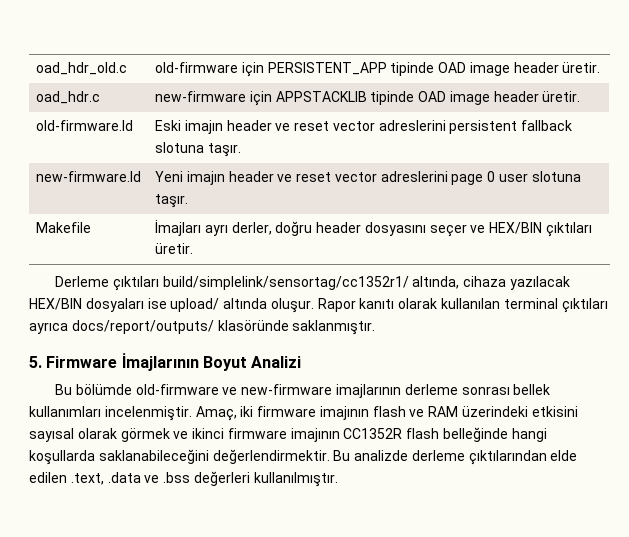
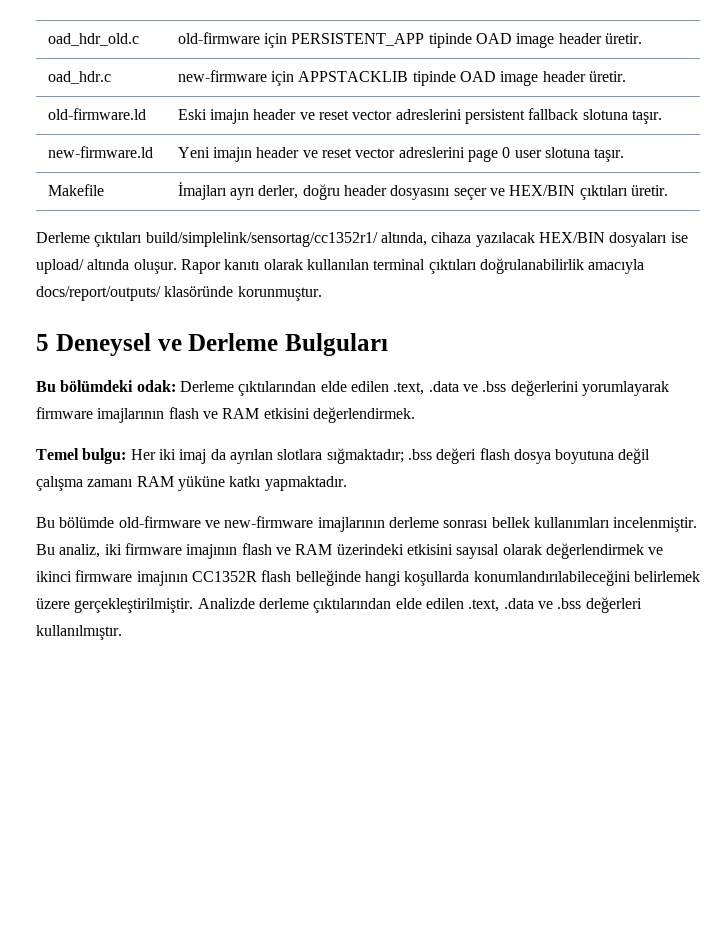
[29,320,376,335] [29,353,302,371] ayrıca docs/report/outputs/ klasöründe saklanmıştır. // 5. Firmware İmajlarının Boyut Analizi -> [479,258,645,274] [36,286,322,301] [36,333,388,356] [36,380,669,396] [36,407,415,423] [36,448,651,464] [36,476,347,491] doğrulanabilirlik amacıyla docs/report/outputs/ klasöründe korunmuştur. // 5 Deneysel ve Derleme Bulguları // Bu bölümdeki odak: Derleme çıktılarından elde edilen .text, .data ve .bss değerlerini yorumlayarak firmware imajlarının flash ve RAM etkisini değerlendirmek. // Temel bulgu: Her iki imaj da ayrılan slotlara sığmaktadır; .bss değeri flash dosya boyutuna değil çalışma zamanı RAM yüküne katkı yapmaktadır.
[195,406,237,421] Amaç, -> [36,544,101,558] Bu analiz,
[120,428,170,442] görmek -> [545,543,644,559] değerlendirmek
[98,449,409,464] saklanabileceğini değerlendirmektir. Bu analizde -> [473,570,700,586] [36,598,255,613] konumlandırılabileceğini belirlemek üzere gerçekleştirilmiştir. Analizde

